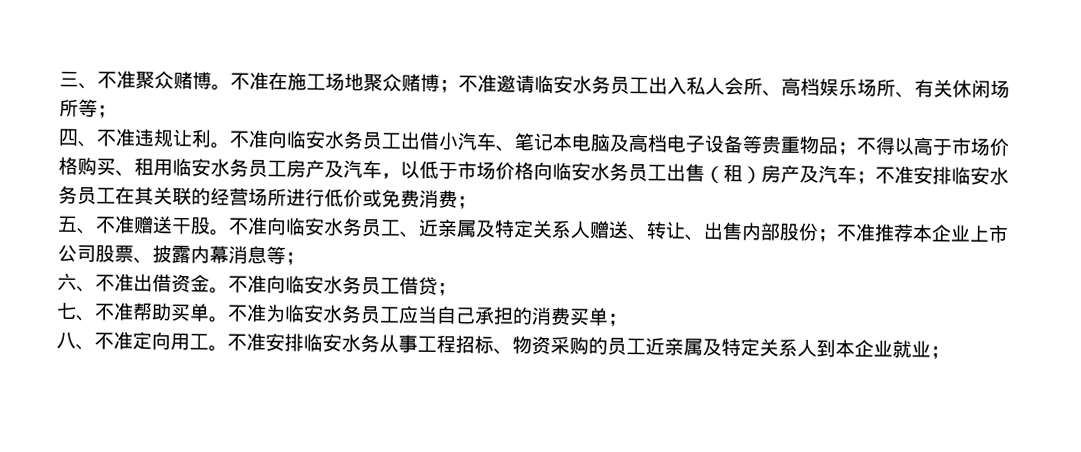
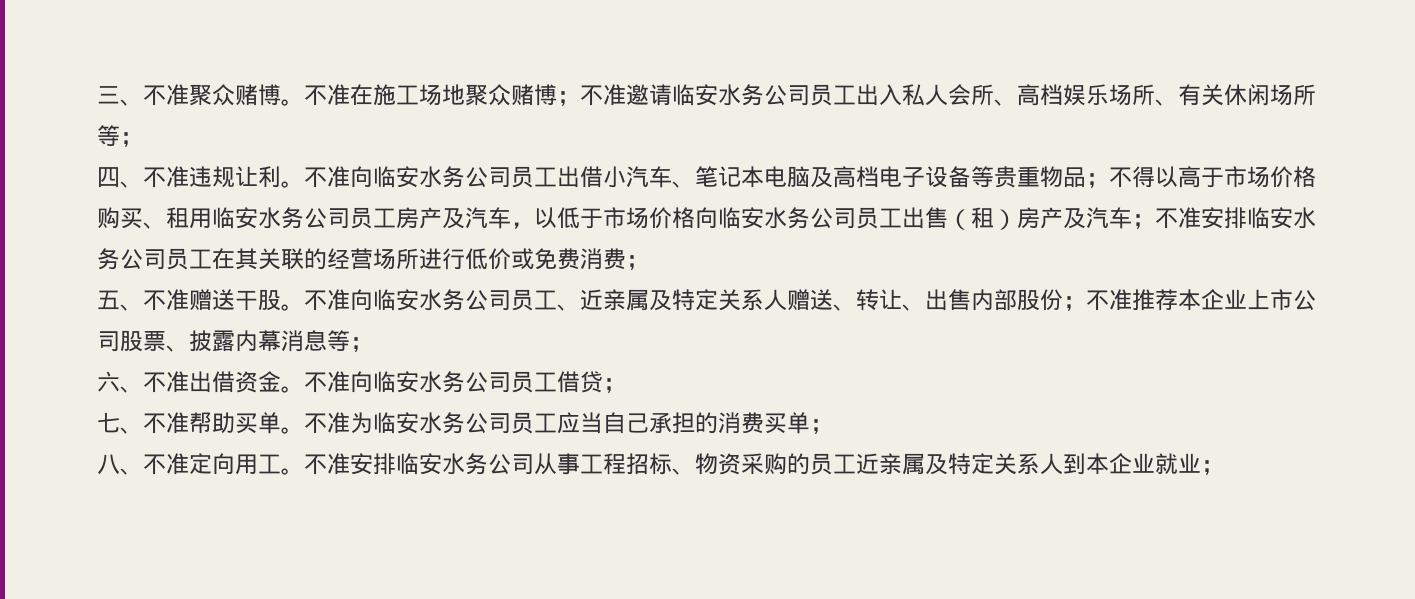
(611, 84) none -> [764,85,810,106] 公司
(364, 140) none -> [465,167,511,188] 公司
(249, 167) none -> [304,208,350,229] 公司
(629, 171) none -> [810,208,856,229] 公司
(78, 194) none -> [120,249,166,270] 公司
(363, 227) none -> [465,290,511,311] 公司
(362, 285) none -> [465,372,511,393] 公司
(362, 314) none -> [465,413,511,434] 公司
(380, 343) none -> [488,454,534,475] 公司

